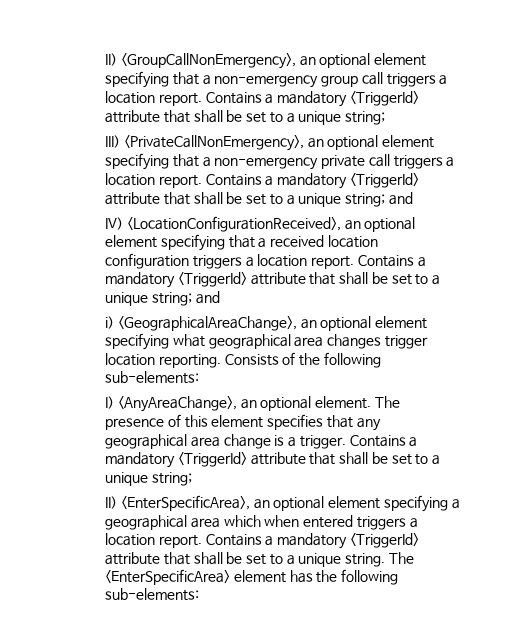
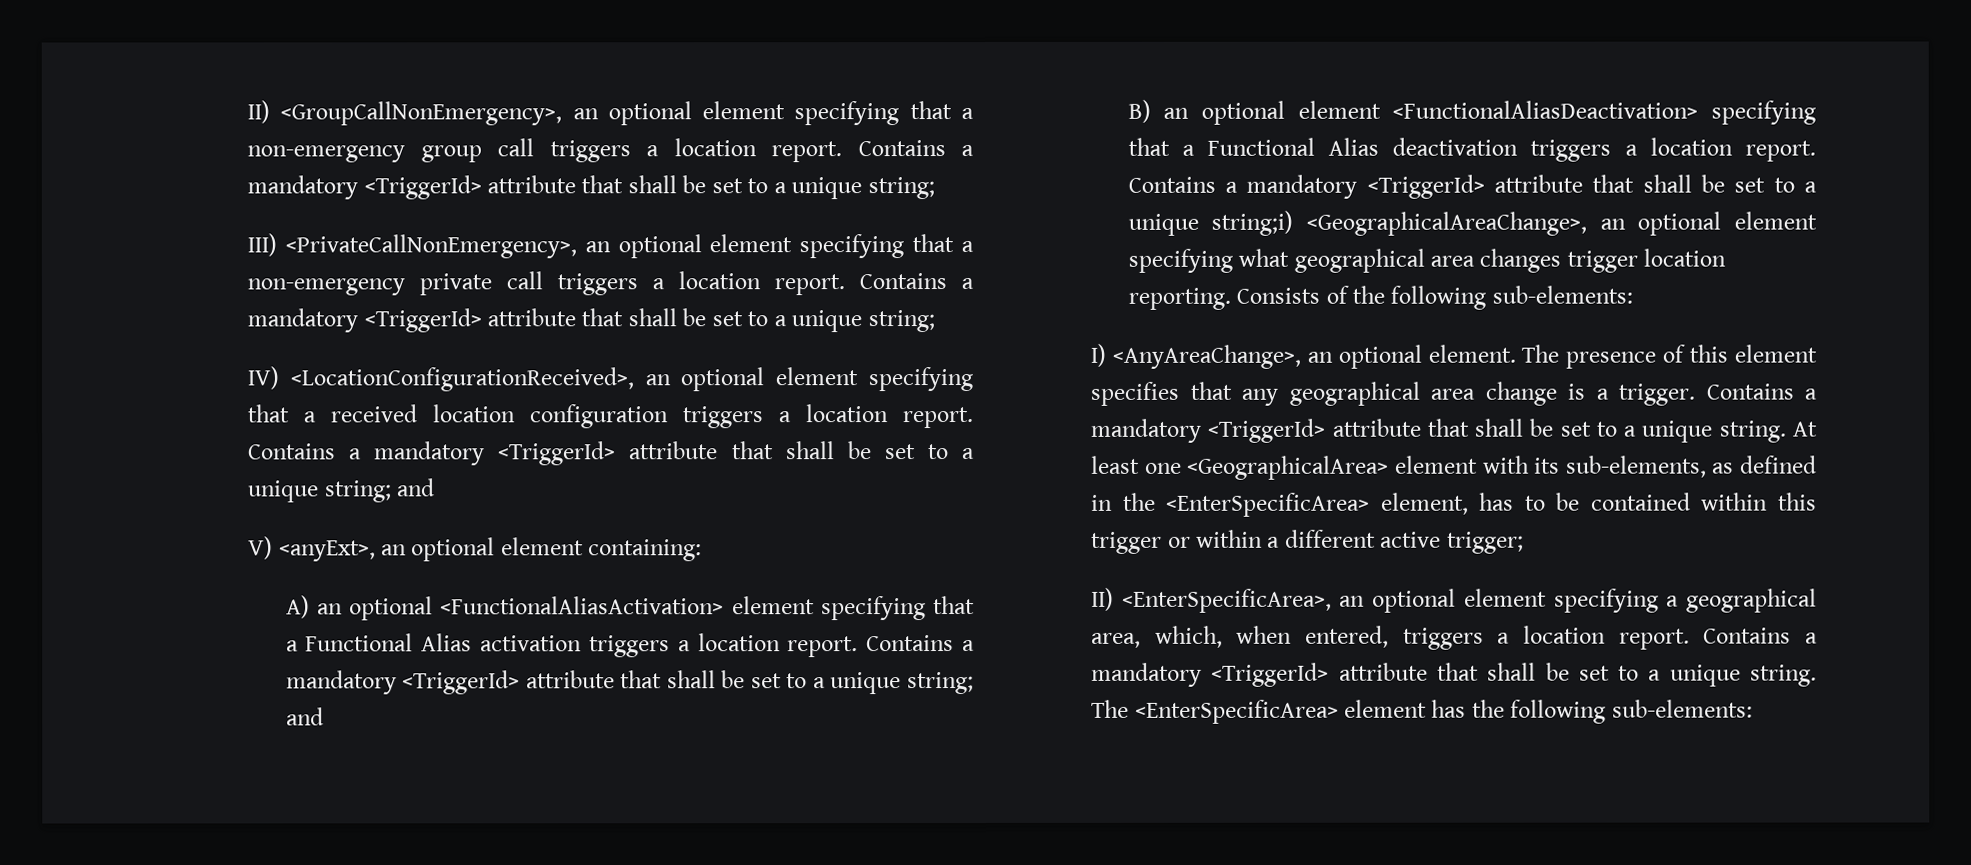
[389,192,414,205] and -> (935, 321) none
[105,316,115,329] i) -> [248,536,703,562] [285,595,976,621] [285,633,975,658] [285,670,975,695] [285,707,324,726] [1127,99,1816,125] [1127,137,1816,162] [1127,174,1817,199] [1127,210,1294,236] V) <anyExt>, an optional element containing: // A) an optional <FunctionalAliasActivation> element specifying that a Functional Alias activation triggers a location report. Contains a mandatory <TriggerId> attribute that shall be set to a unique string; and // B) an optional element <FunctionalAliasDeactivation> specifying that a Functional Alias deactivation triggers a location report. Contains a mandatory <TriggerId> attribute that shall be set to a unique string;i)
[151,472,192,486] string; -> [1718,420,1818,443] [1091,455,1817,480] [1091,492,1817,517] [1091,529,1524,554] string. At least one <GeographicalArea> element with its sub-elements, as defined in the <EnterSpecificArea> element, has to be contained within this trigger or within a different active trigger;
[190,515,354,528] area which when entered -> [1091,625,1390,648] area, which, when entered,

